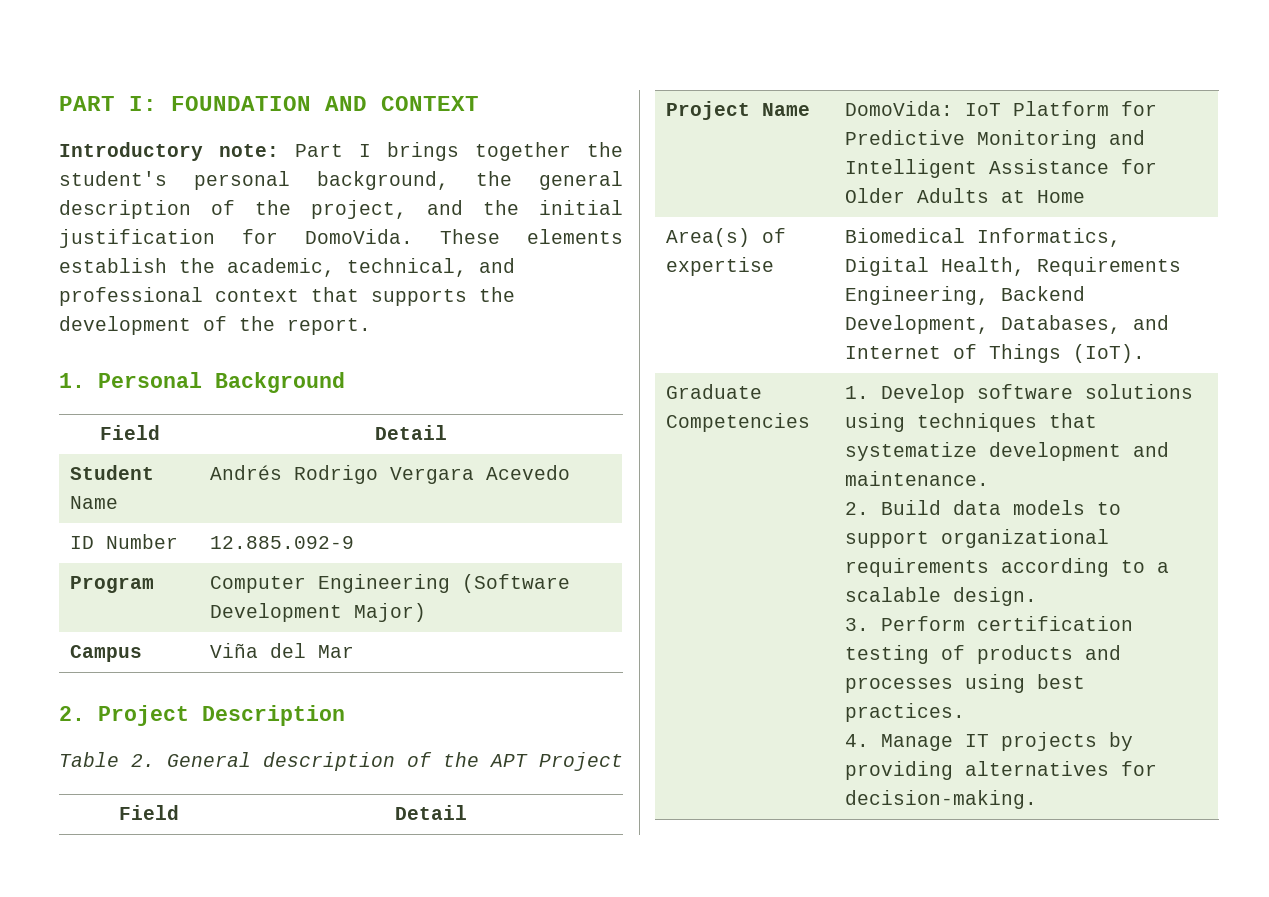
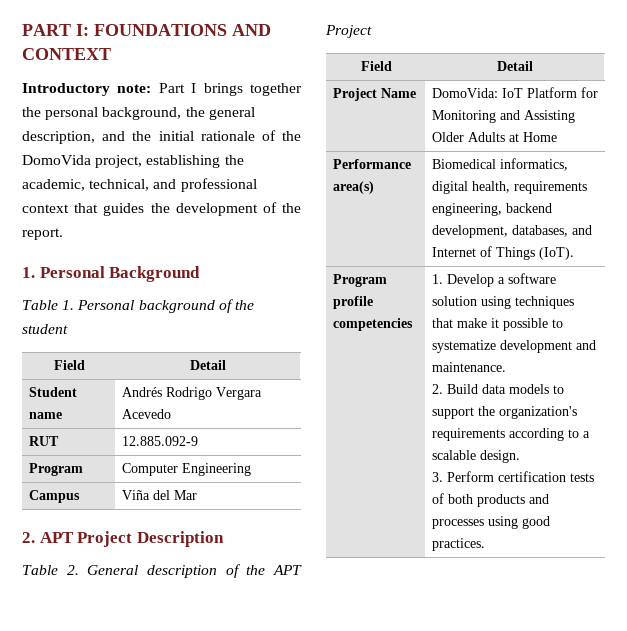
[171,96,311,111] FOUNDATION -> [94,24,227,36] FOUNDATIONS
[59,171,167,186] student's -> (41, 112) none
[59,200,623,219] [59,229,623,248] [59,258,167,273] description of the project, and the initial justification for DomoVida. These elements establish -> [22,130,301,144] [22,155,221,168] description, and the initial rationale of the DomoVida project, establishing
[371,289,467,306] supports -> [103,203,145,216] guides
(345, 382) none -> [22,299,254,313] [22,324,68,334] // Table 1. Personal background of the student
[70,496,119,509] Name -> [28,412,62,419] name
[70,534,179,549] ID Number -> [28,436,59,446] RUT
[462,574,571,593] [210,603,427,622] (Software Development Major) -> (251, 469) none
(85, 713) none -> [39,532,74,543] APT
[845,130,966,145] Predictive -> (598, 92) none
[845,159,1158,178] Intelligent Assistance for -> [523,110,575,123] Assisting
[666,228,787,247] [666,257,775,276] [845,228,1122,247] [845,257,1182,276] [845,286,1086,305] [845,315,1122,334] Area(s) of expertise | Biomedical Informatics, Digital Health, Requirements Engineering, Backend Development, Databases, -> [332,159,411,169] [332,181,374,194] [431,158,568,171] [431,181,587,194] [431,203,552,216] [431,225,568,238] Performance area(s) | Biomedical informatics, digital health, requirements engineering, backend development, databases,
[666,384,763,399] [666,413,811,432] Graduate Competencies -> [332,274,387,287] [332,296,373,309] [332,318,413,331] Program profile competencies
[977,384,1194,399] [845,413,1098,432] software solutions using techniques that -> [497,273,556,284] [431,296,574,309] [431,318,563,331] a software solution using techniques that make it possible to
[941,529,1110,548] organizational -> [477,406,577,419] the organization's
[845,645,966,664] testing of -> [569,473,594,482] [431,493,473,504] tests of both
[1037,674,1086,689] best -> [521,516,550,529] good
[845,732,1134,751] [845,761,1158,780] [845,790,1038,809] // 4. Manage IT projects by providing alternatives for decision-making. -> (485, 544) none

